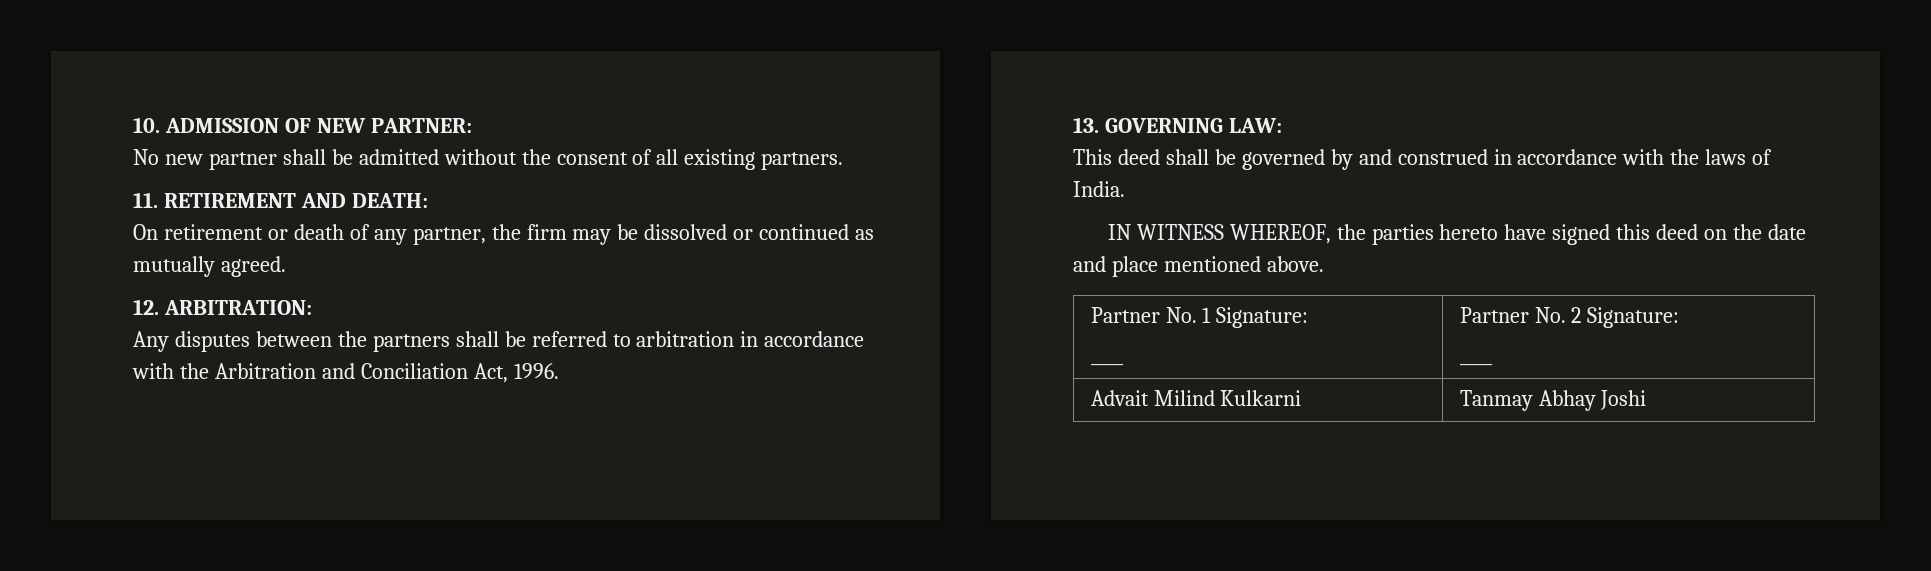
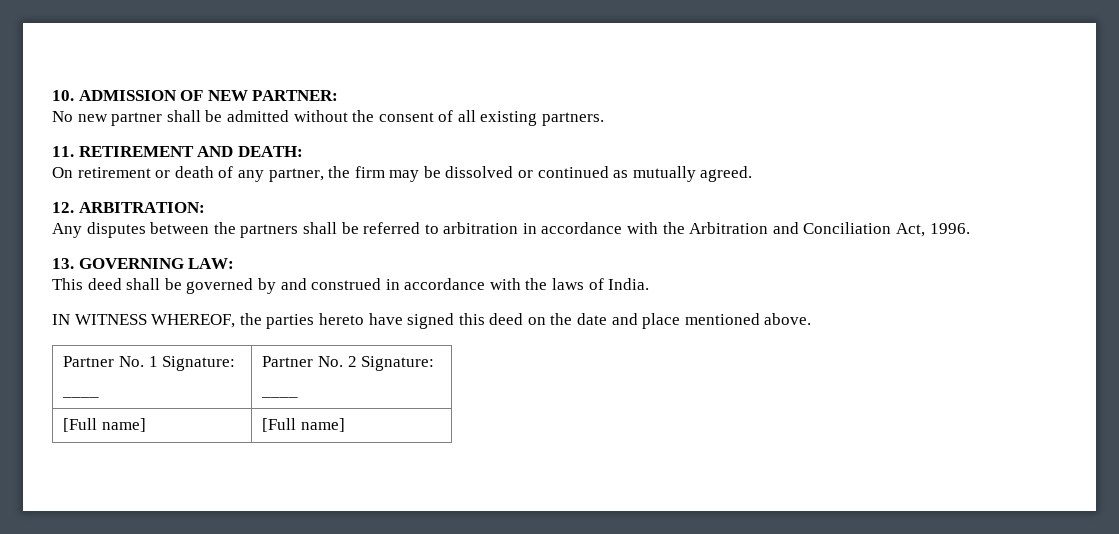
[1090,390,1302,406] [1459,390,1647,411] Advait Milind Kulkarni | Tanmay Abhay Joshi -> [63,418,146,432] [262,418,345,432] [Full name] | [Full name]

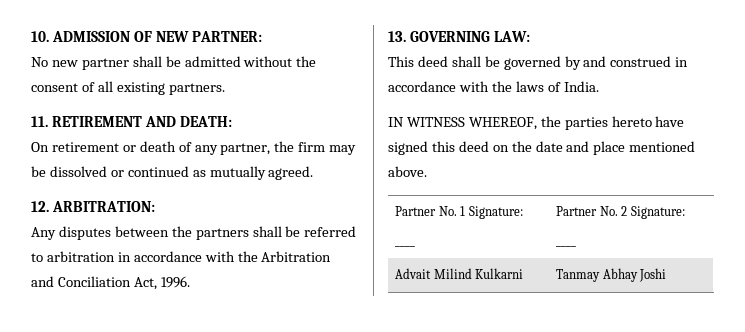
[63,418,146,432] [262,418,345,432] [Full name] | [Full name] -> [395,268,524,279] [556,268,667,282] Advait Milind Kulkarni | Tanmay Abhay Joshi

